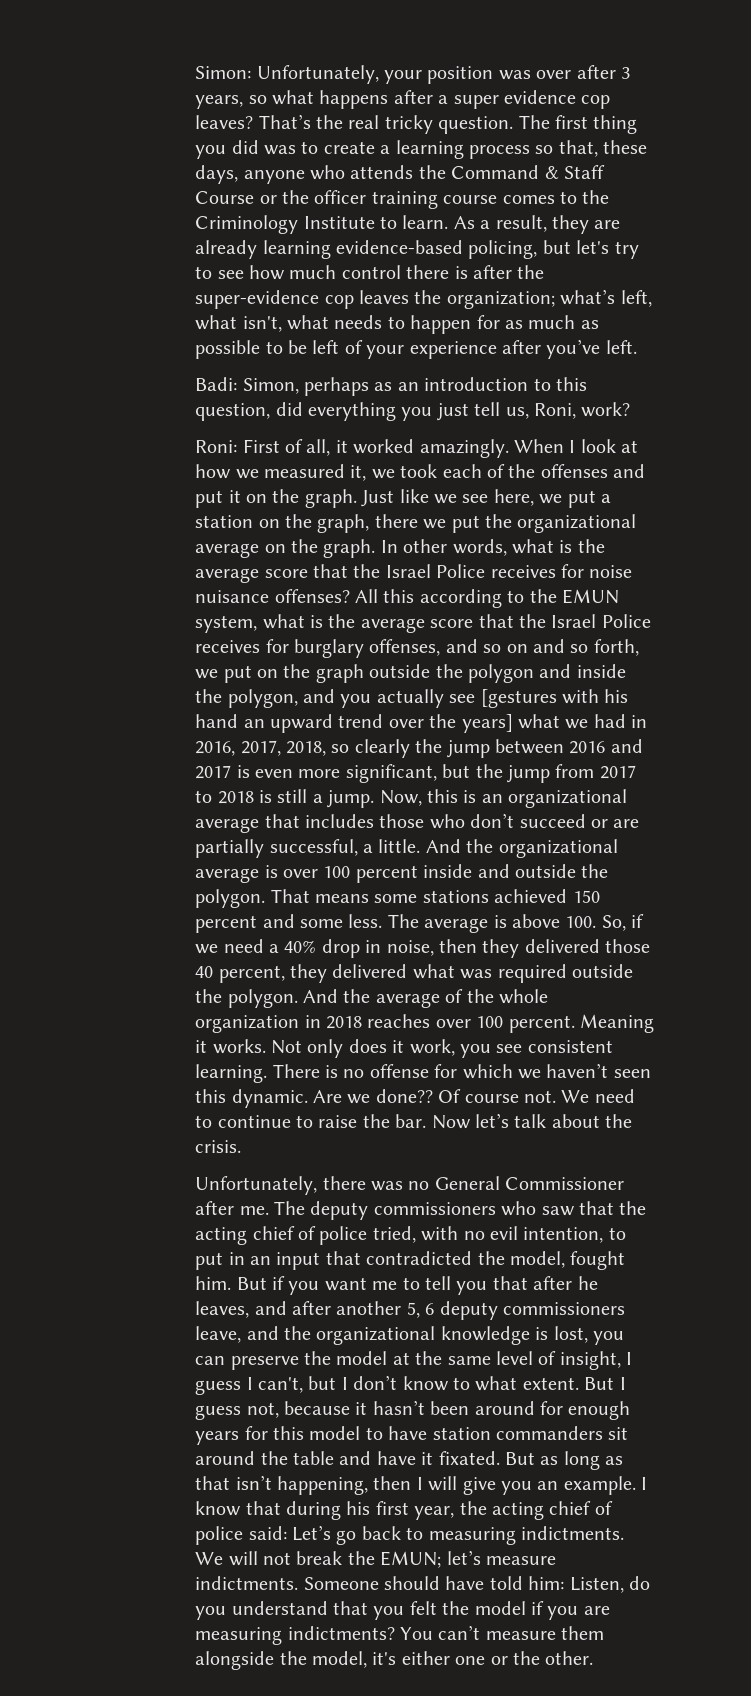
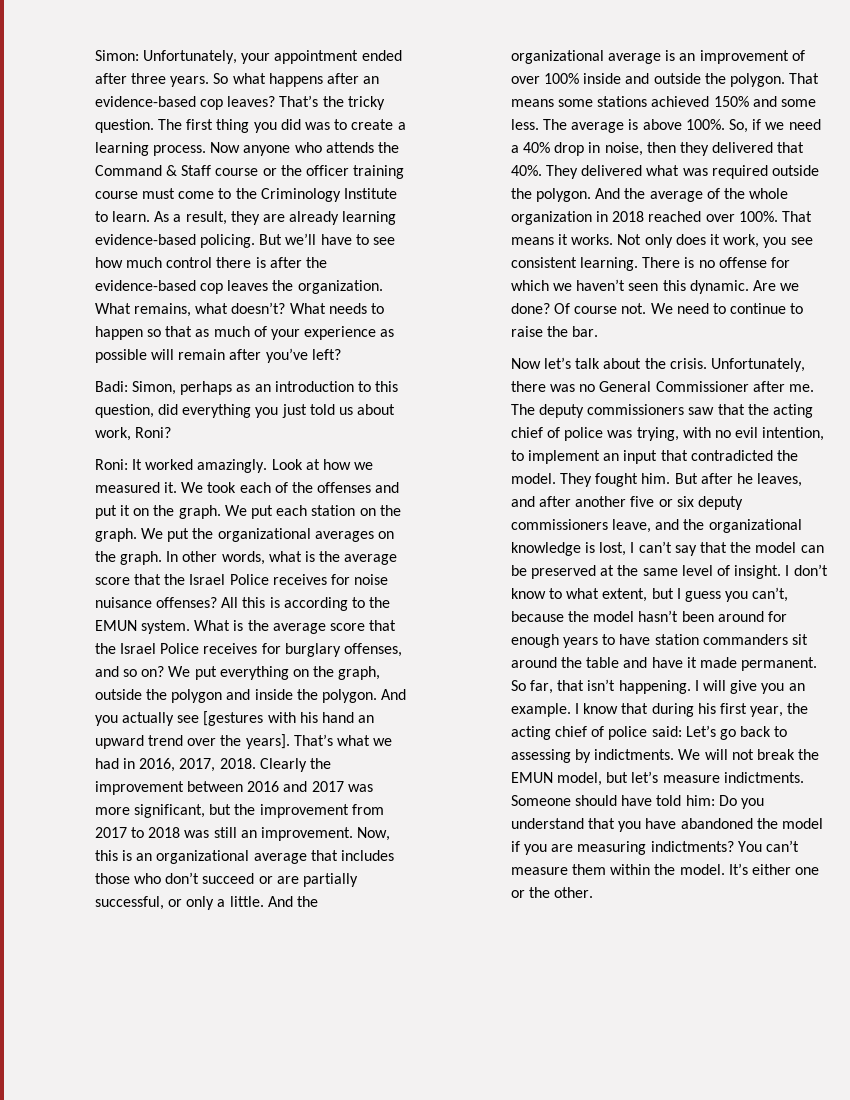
[427,65,631,84] [195,90,577,109] position was over after 3 years, so what happens after a super evidence -> [274,50,402,64] [94,73,380,87] [94,96,196,107] appointment ended after three years. So what happens after an evidence-based
[348,115,380,129] real -> (344, 101) none
[469,140,648,159] [195,165,239,184] process so that, these days, -> [153,142,241,156] process. Now
[195,191,255,204] Course -> [215,168,259,176] course
[502,195,555,204] comes -> [142,188,215,199] must come
[468,240,639,259] policing, but let's try -> [200,233,352,248] policing. But we’ll have
[195,290,320,309] super-evidence -> [94,280,196,291] evidence-based
[446,289,652,309] [195,315,599,334] [195,340,497,359] organization; what’s left, what isn't, what needs to happen for as much as possible to be left of your experience -> [297,280,383,294] [94,302,384,317] [94,326,395,340] [94,349,226,363] organization. What remains, what doesn’t? What needs to happen so that as much of your experience as possible will remain
[605,340,637,354] left. -> [311,349,341,360] left?
[474,402,631,419] [195,439,616,458] tell us, Roni, work? // Roni: First of all, it worked amazingly. When I look -> [309,404,396,415] [94,427,172,441] [94,459,303,473] told us about work, Roni? // Roni: It worked amazingly. Look
[350,465,395,481] it, we -> [164,482,204,493] it. We
[361,489,612,508] [195,514,447,533] Just like we see here, we put a station on the graph, there we -> [224,505,401,519] [94,528,164,542] We put each station on the graph. We
[195,543,260,558] average -> [314,531,374,542] averages
(415, 596) none -> [269,597,280,608] is
[195,614,305,633] system, what -> [141,620,231,634] system. What
[506,639,639,656] [195,664,364,683] on and so forth, we put on the graph -> [141,666,381,680] on? We put everything on the graph,
[227,689,336,708] polygon, and -> [321,689,407,703] polygon. And
[461,714,513,733] years] -> [245,734,333,749] years]. That’s
[286,739,490,758] 2018, so clearly the jump -> [219,758,331,772] [94,781,184,795] 2018. Clearly the improvement
[236,765,294,778] is even -> [347,784,373,792] was
[507,765,551,783] jump -> [259,804,349,818] improvement
[259,789,375,808] is still a jump. -> [184,827,353,841] was still an improvement.
(358, 847) none -> [168,896,215,910] or only
[283,865,418,883] over 100 percent -> [679,50,805,64] [510,73,580,84] an improvement of over 100%
[572,890,600,903] [195,915,258,933] 150 percent -> [713,96,749,107] 150%
[565,916,597,928] 100. -> [685,119,725,130] 100%.
[605,939,651,953] [195,964,328,983] those 40 percent, they -> [777,142,805,153] [510,165,579,179] that 40%. They
[367,1014,655,1033] reaches over 100 percent. Meaning -> [648,211,812,222] [510,237,554,245] reached over 100%. That means
[375,1089,433,1103] done?? -> [510,303,550,314] done?
(427, 1121) none -> (599, 331) //
(242, 1146) // -> (707, 363) none
[501,1201,537,1216] who -> (685, 409) none
[372,1226,416,1243] tried, -> [607,427,679,441] was trying,
[195,1252,245,1270] put in -> [528,450,601,464] implement
[510,1251,566,1268] model, -> [510,473,593,487] model. They
[272,1276,528,1295] if you want me to tell you that -> (698, 478) none
[406,1302,435,1318] 5, 6 -> [630,496,694,507] five or six
[593,1331,625,1345] [195,1351,388,1370] you can preserve the model -> [630,541,824,556] [510,565,597,579] I can’t say that the model can be preserved
[559,1351,633,1370] [195,1376,337,1395] insight, I guess I can't, but -> [734,565,782,579] insight.
[522,1377,626,1390] [195,1401,368,1420] extent. But I guess not, because it -> [602,587,789,602] [510,611,635,622] extent, but I guess you can’t, because the model
[244,1426,361,1440] for this model -> (599, 642) none
[438,1451,624,1470] [195,1475,412,1495] fixated. But as long as that isn’t happening, then -> [699,657,818,671] [510,679,691,694] made permanent. So far, that isn’t happening.
[428,1527,516,1545] measuring -> [510,749,592,763] assessing by
[380,1551,442,1568] EMUN; -> [510,772,629,786] EMUN model, but
[569,1576,651,1593] Listen, do -> [718,795,737,806] Do
[409,1601,437,1615] felt -> [645,818,753,829] have abandoned
[195,1651,397,1670] alongside the model, it's -> [610,863,748,875] within the model. It’s

